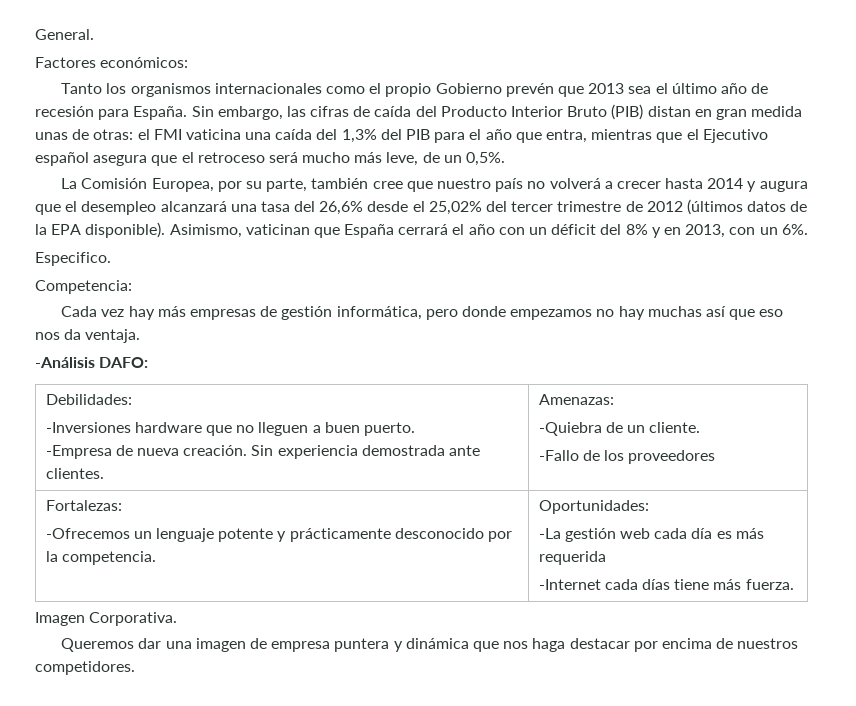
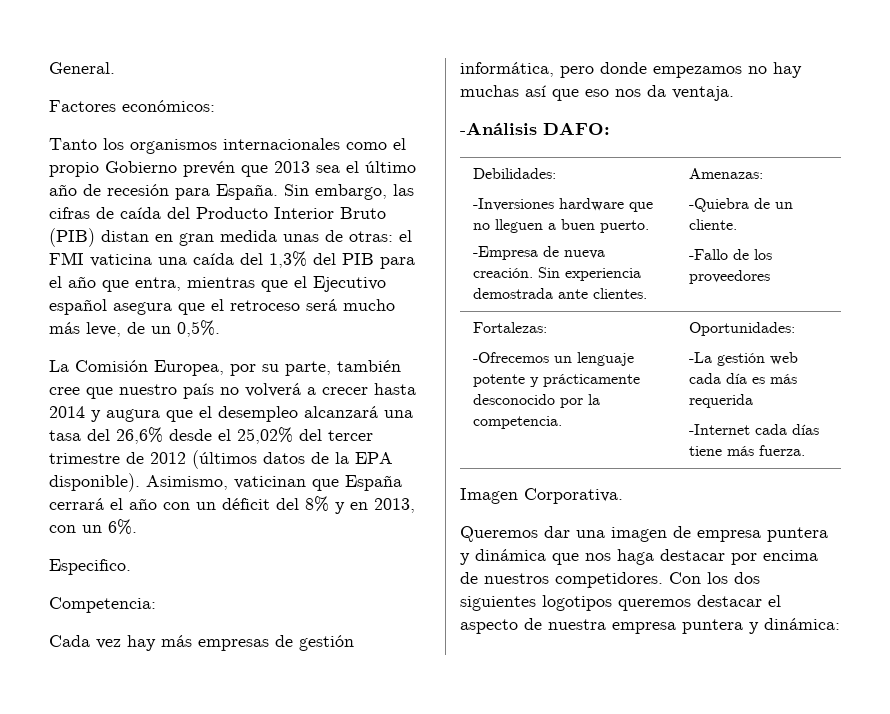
(135, 668) none -> [669,572,760,584] [460,595,781,611] [460,618,840,634] Con los dos siguientes logotipos queremos destacar el aspecto de nuestra empresa puntera y dinámica:

